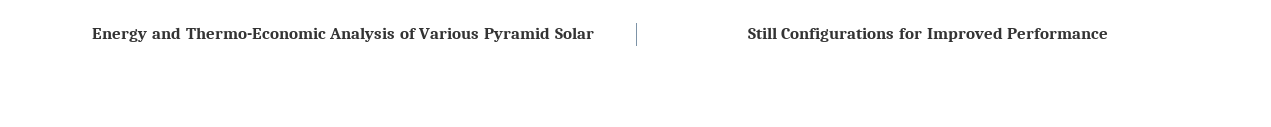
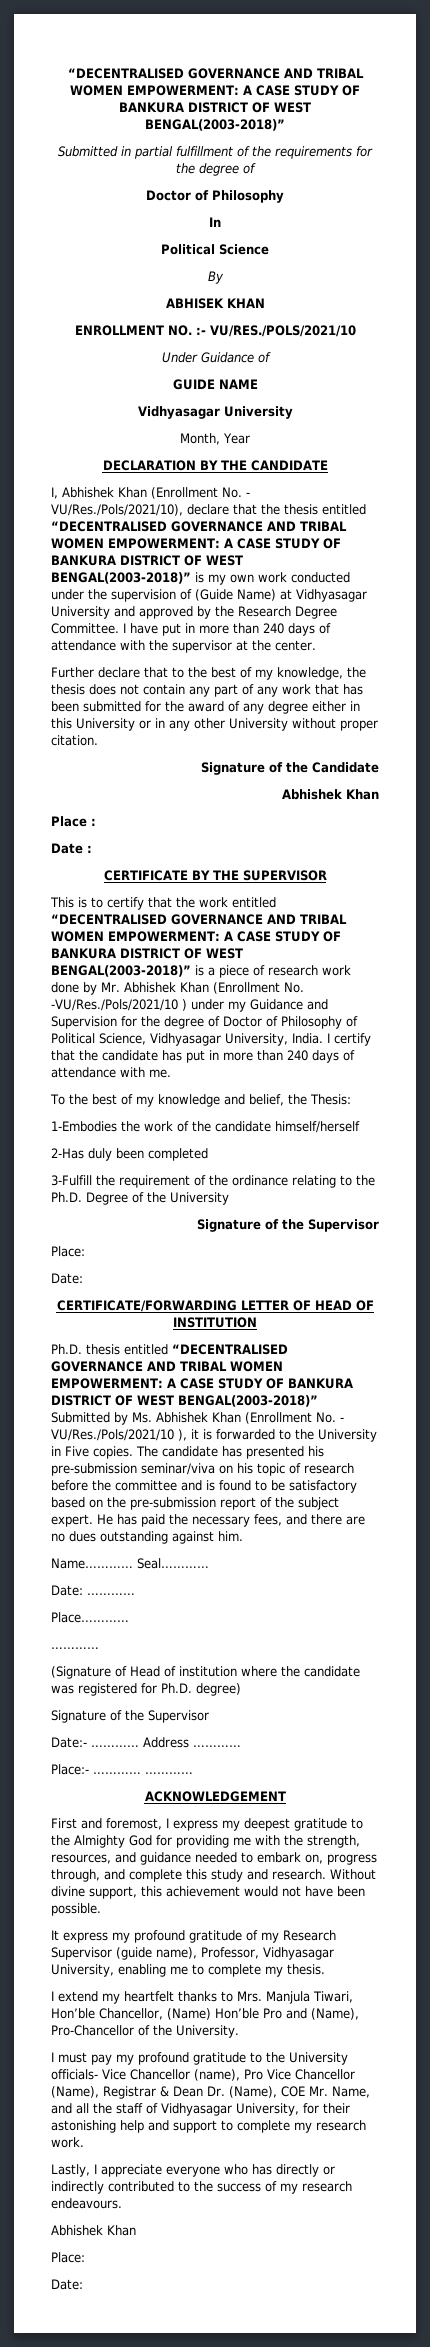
[92,27,1109,42] Energy and Thermo-Economic Analysis of Various Pyramid Solar Still Configurations for Improved Performance -> [67,68,364,79] [70,85,360,96] [119,102,311,113] [145,119,285,131] [58,146,373,159] [176,163,256,176] [146,190,284,203] [209,217,221,227] [161,244,269,255] [207,271,224,284] [165,298,265,309] [74,325,356,337] [161,352,271,363] [172,379,258,390] [137,406,293,419] [180,433,251,445] [102,460,328,471] [51,487,250,499] [51,504,366,516] [51,521,347,532] [51,538,341,549] [51,555,243,566] [51,572,350,585] [51,589,367,602] [51,606,337,619] [51,623,331,636] [51,640,316,653] [51,667,366,680] [51,684,363,697] [51,701,360,714] [51,718,378,731] [51,735,98,746] [201,762,379,775] [282,789,379,800] [51,816,96,827] [51,843,92,854] [103,870,327,881] [50,897,276,910] [51,914,347,925] [51,931,341,942] [51,948,243,959] [51,965,351,978] [51,982,304,995] [51,999,328,1012] [51,1016,358,1029] [51,1033,371,1046] [51,1050,355,1063] [51,1067,171,1078] [50,1094,351,1107] [51,1121,360,1133] [51,1148,208,1161] [51,1175,375,1188] [51,1192,229,1205] [197,1219,379,1232] [51,1246,85,1257] [51,1273,83,1284] [56,1300,374,1312] [173,1317,257,1328] [51,1344,288,1355] [51,1361,283,1372] [51,1378,353,1389] [51,1395,318,1407] [51,1412,344,1425] [51,1429,377,1442] [51,1446,324,1459] [51,1463,354,1476] [51,1480,357,1493] [51,1497,339,1510] [51,1514,365,1527] [51,1531,243,1544] [51,1558,209,1569] [51,1585,135,1596] [51,1612,129,1623] [51,1647,99,1649] [51,1666,360,1679] [51,1683,241,1696] [51,1710,209,1723] [51,1737,241,1748] [51,1764,193,1775] [144,1791,286,1802] [51,1818,363,1831] [51,1835,360,1848] [51,1852,377,1865] [51,1869,376,1882] [51,1886,365,1899] [51,1903,101,1916] [51,1930,336,1943] [51,1947,334,1960] [51,1964,325,1977] [51,1991,353,2004] [51,2008,359,2020] [51,2025,239,2038] [51,2052,348,2065] [51,2069,355,2081] [51,2086,370,2099] [51,2103,350,2116] [51,2120,366,2133] [51,2137,84,2148] [51,2164,335,2177] [51,2181,352,2194] [51,2198,122,2209] [51,2225,136,2236] [51,2252,85,2263] [51,2279,83,2290] “DECENTRALISED GOVERNANCE AND TRIBAL WOMEN EMPOWERMENT: A CASE STUDY OF BANKURA DISTRICT OF WEST BENGAL(2003-2018)” // Submitted in partial fulfillment of the requirements for the degree of // Doctor of Philosophy // In // Political Science // By // ABHISEK KHAN // ENROLLMENT NO. :- VU/RES./POLS/2021/10 // Under Guidance of // GUIDE NAME // Vidhyasagar University // Month, Year // DECLARATION BY THE CANDIDATE // I, Abhishek Khan (Enrollment No. - VU/Res./Pols/2021/10), declare that the thesis entitled “DECENTRALISED GOVERNANCE AND TRIBAL WOMEN EMPOWERMENT: A CASE STUDY OF BANKURA DISTRICT OF WEST BENGAL(2003-2018)” is my own work conducted under the supervision of (Guide Name) at Vidhyasagar University and approved by the Research Degree Committee. I have put in more than 240 days of attendance with the supervisor at the center. // Further declare that to the best of my knowledge, the thesis does not contain any part of any work that has been submitted for the award of any degree either in this University or in any other University without proper citation. // Signature of the Candidate // Abhishek Khan // Place : // Date : // CERTIFICATE BY THE SUPERVISOR // This is to certify that the work entitled “DECENTRALISED GOVERNANCE AND TRIBAL WOMEN EMPOWERMENT: A CASE STUDY OF BANKURA DISTRICT OF WEST BENGAL(2003-2018)” is a piece of research work done by Mr. Abhishek Khan (Enrollment No. -VU/Res./Pols/2021/10 ) under my Guidance and Supervision for the degree of Doctor of Philosophy of Political Science, Vidhyasagar University, India. I certify that the candidate has put in more than 240 days of attendance with me. // To the best of my knowledge and belief, the Thesis: // 1-Embodies the work of the candidate himself/herself // 2-Has duly been completed // 3-Fulfill the requirement of the ordinance relating to the Ph.D. Degree of the University // Signature of the Supervisor // Place: // Date: // CERTIFICATE/FORWARDING LETTER OF HEAD OF INSTITUTION // Ph.D. thesis entitled “DECENTRALISED GOVERNANCE AND TRIBAL WOMEN EMPOWERMENT: A CASE STUDY OF BANKURA DISTRICT OF WEST BENGAL(2003-2018)” Submitted by Ms. Abhishek Khan (Enrollment No. - VU/Res./Pols/2021/10 ), it is forwarded to the University in Five copies. The candidate has presented his pre-submission seminar/viva on his topic of research before the committee and is found to be satisfactory based on the pre-submission report of the subject expert. He has paid the necessary fees, and there are no dues outstanding against him. // Name………… Seal………… // Date: ………… // Place………… // ………… // (Signature of Head of institution where the candidate was registered for Ph.D. degree) // Signature of the Supervisor // Date:- ………… Address ………… // Place:- ………… ………… // ACKNOWLEDGEMENT // First and foremost, I express my deepest gratitude to the Almighty God for providing me with the strength, resources, and guidance needed to embark on, progress through, and complete this study and research. Without divine support, this achievement would not have been possible. // It express my profound gratitude of my Research Supervisor (guide name), Professor, Vidhyasagar University, enabling me to complete my thesis. // I extend my heartfelt thanks to Mrs. Manjula Tiwari, Hon’ble Chancellor, (Name) Hon’ble Pro and (Name), Pro-Chancellor of the University. // I must pay my profound gratitude to the University officials- Vice Chancellor (name), Pro Vice Chancellor (Name), Registrar & Dean Dr. (Name), COE Mr. Name, and all the staff of Vidhyasagar University, for their astonishing help and support to complete my research work. // Lastly, I appreciate everyone who has directly or indirectly contributed to the success of my research endeavours. // Abhishek Khan // Place: // Date:

